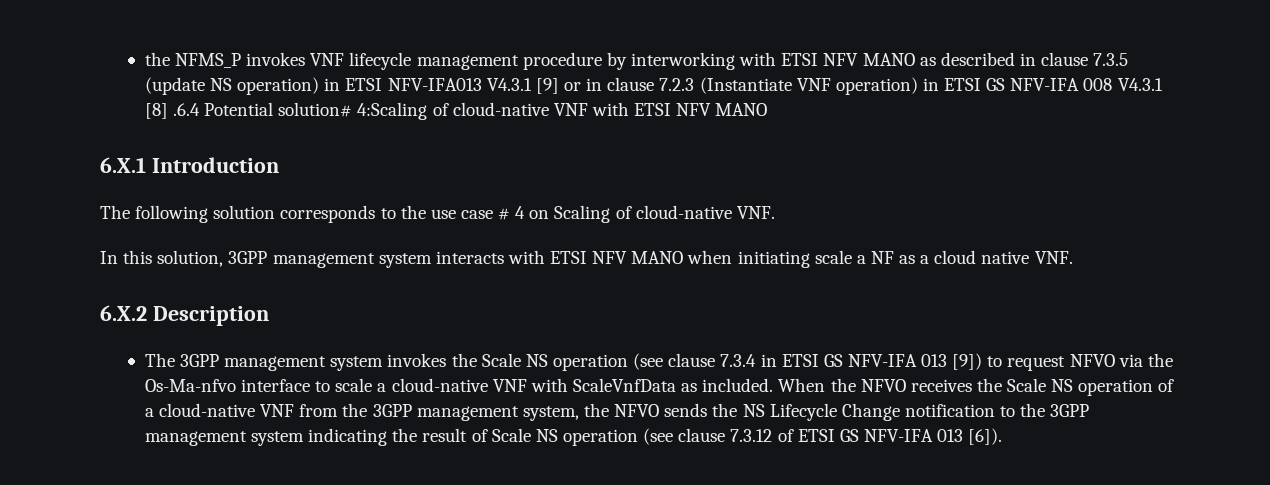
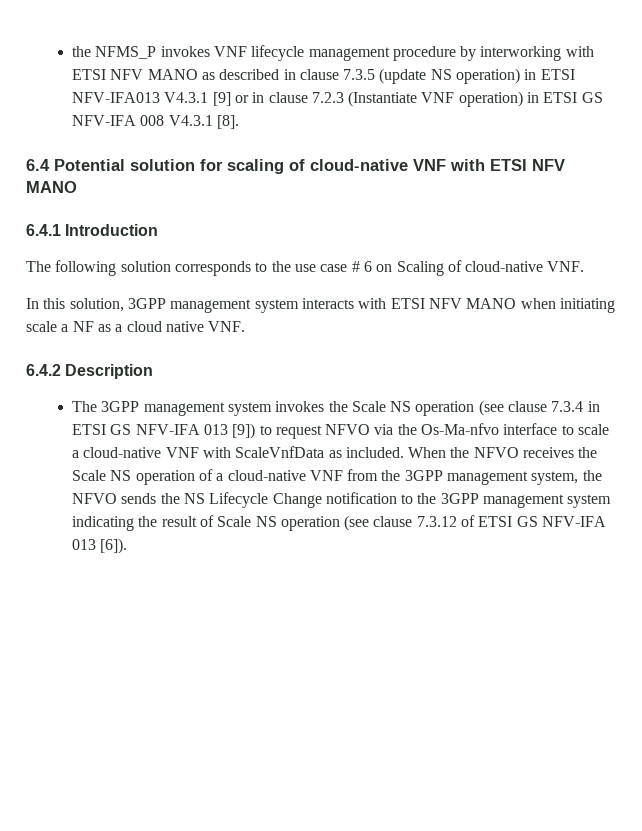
[144,102,428,120] [8] .6.4 Potential solution# 4:Scaling -> [216,115,239,129] [26,159,284,174] [8]. // 6.4 Potential solution for scaling
[100,157,146,173] 6.X.1 -> [26,224,61,236] 6.4.1
[515,206,526,219] 4 -> [363,261,372,272] 6
[100,305,147,321] 6.X.2 -> [26,364,61,376] 6.4.2

